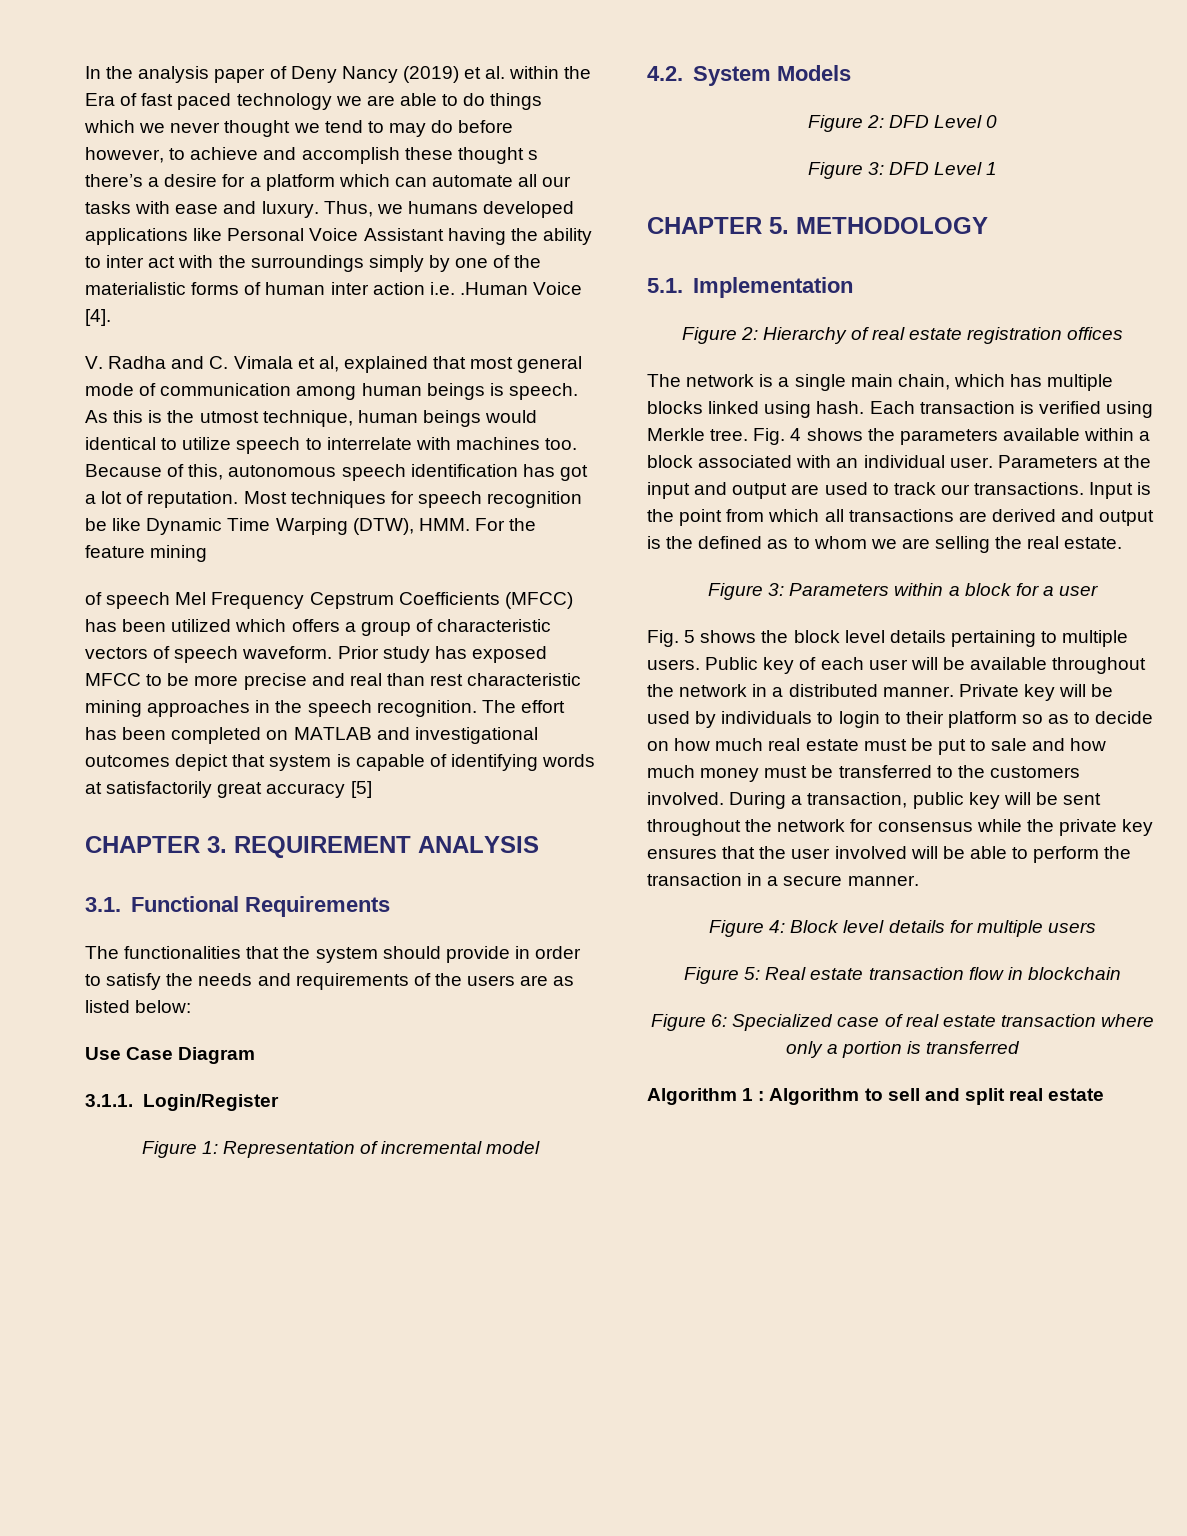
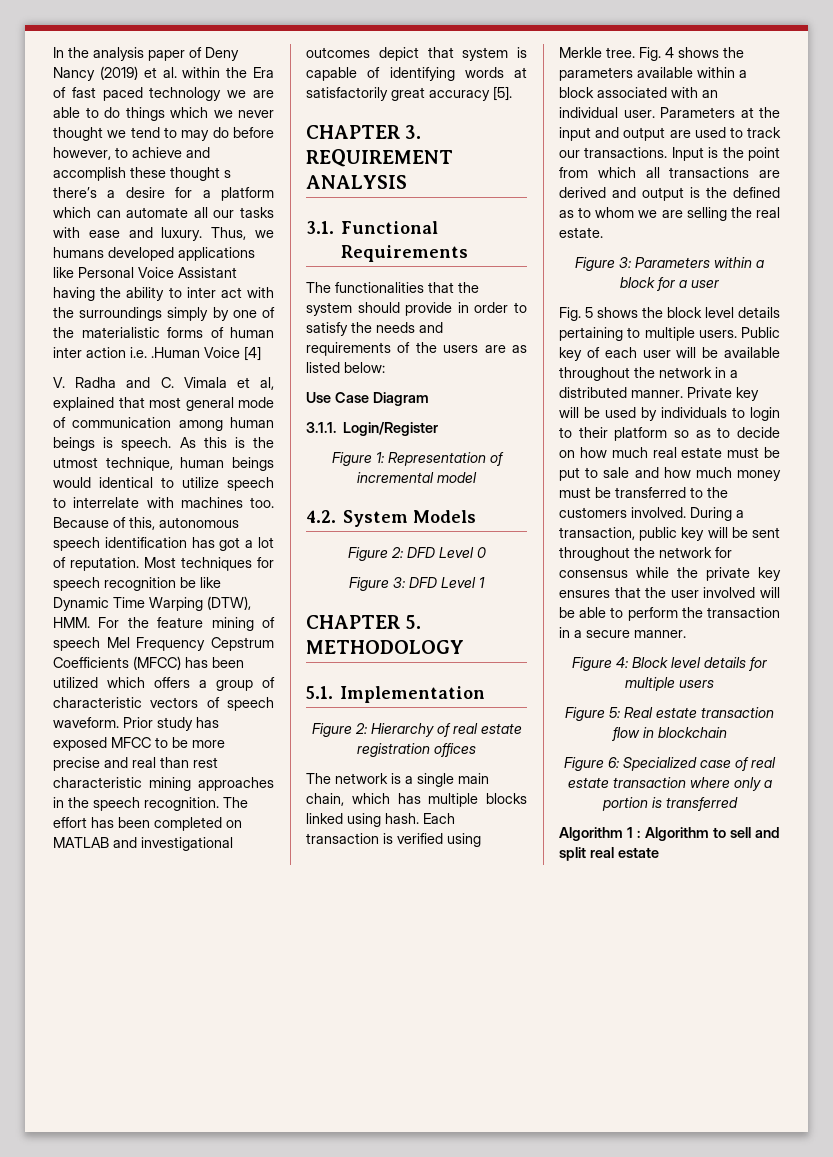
[85,309,111,326] [4]. -> [244,346,261,361] [4]
(208, 553) // -> (254, 624) none
[350,781,372,798] [5] -> [493,86,512,101] [5].

